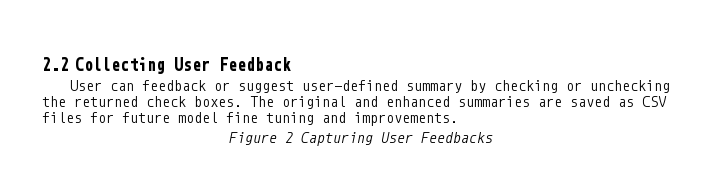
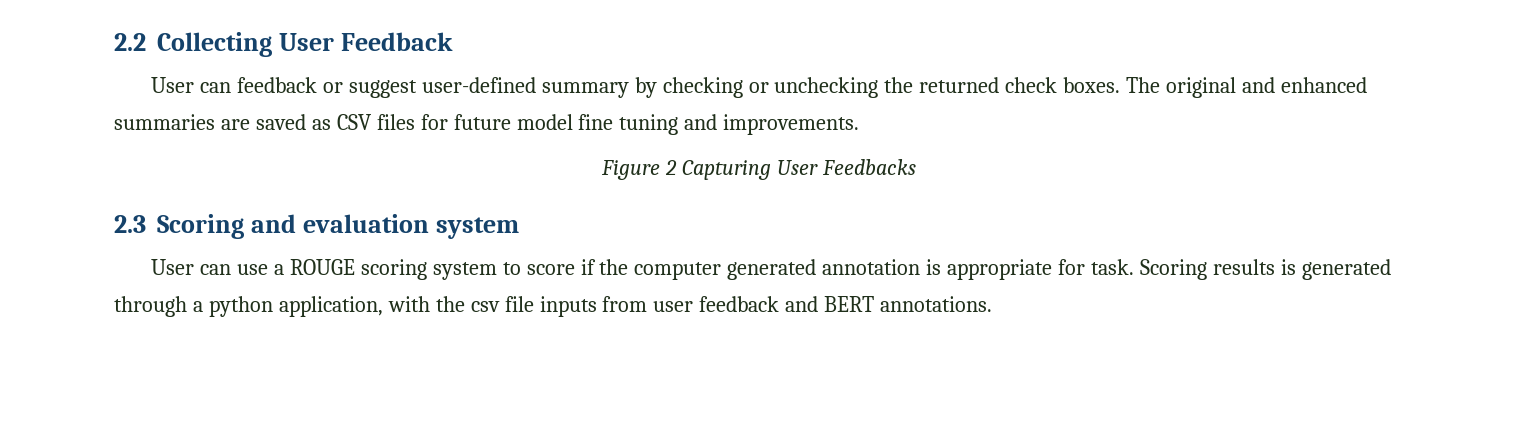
(493, 137) none -> [114,214,519,239] [151,259,1391,280] [114,296,993,317] // 2.3 Scoring and evaluation system // User can use a ROUGE scoring system to score if the computer generated annotation is appropriate for task. Scoring results is generated through a python application, with the csv file inputs from user feedback and BERT annotations.

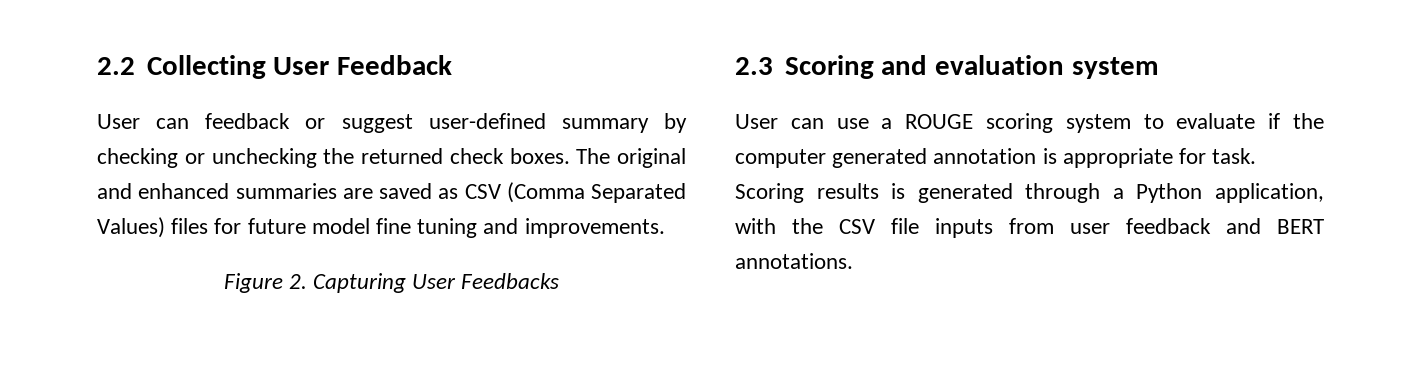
(372, 122) none -> [506,182,686,203] [97,217,165,238] (Comma Separated Values)
[665,160,678,175] 2 -> [288,274,307,289] 2.
[526,264,575,275] score -> [1176,113,1256,129] evaluate
[208,296,273,317] python -> [1136,183,1203,203] Python
[470,301,500,312] csv -> [839,219,875,234] CSV

